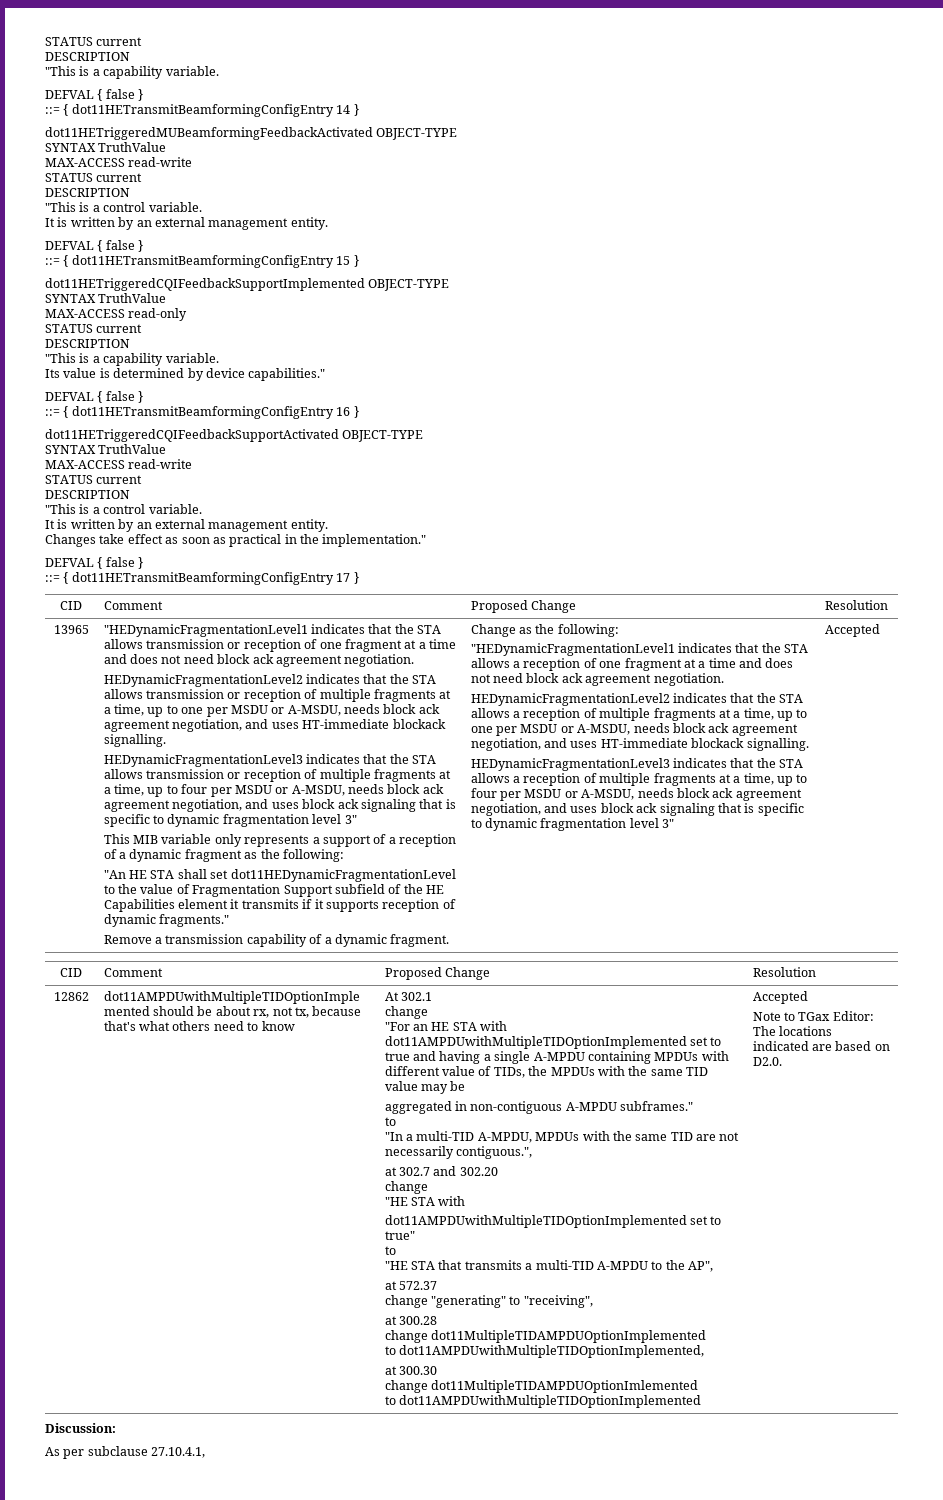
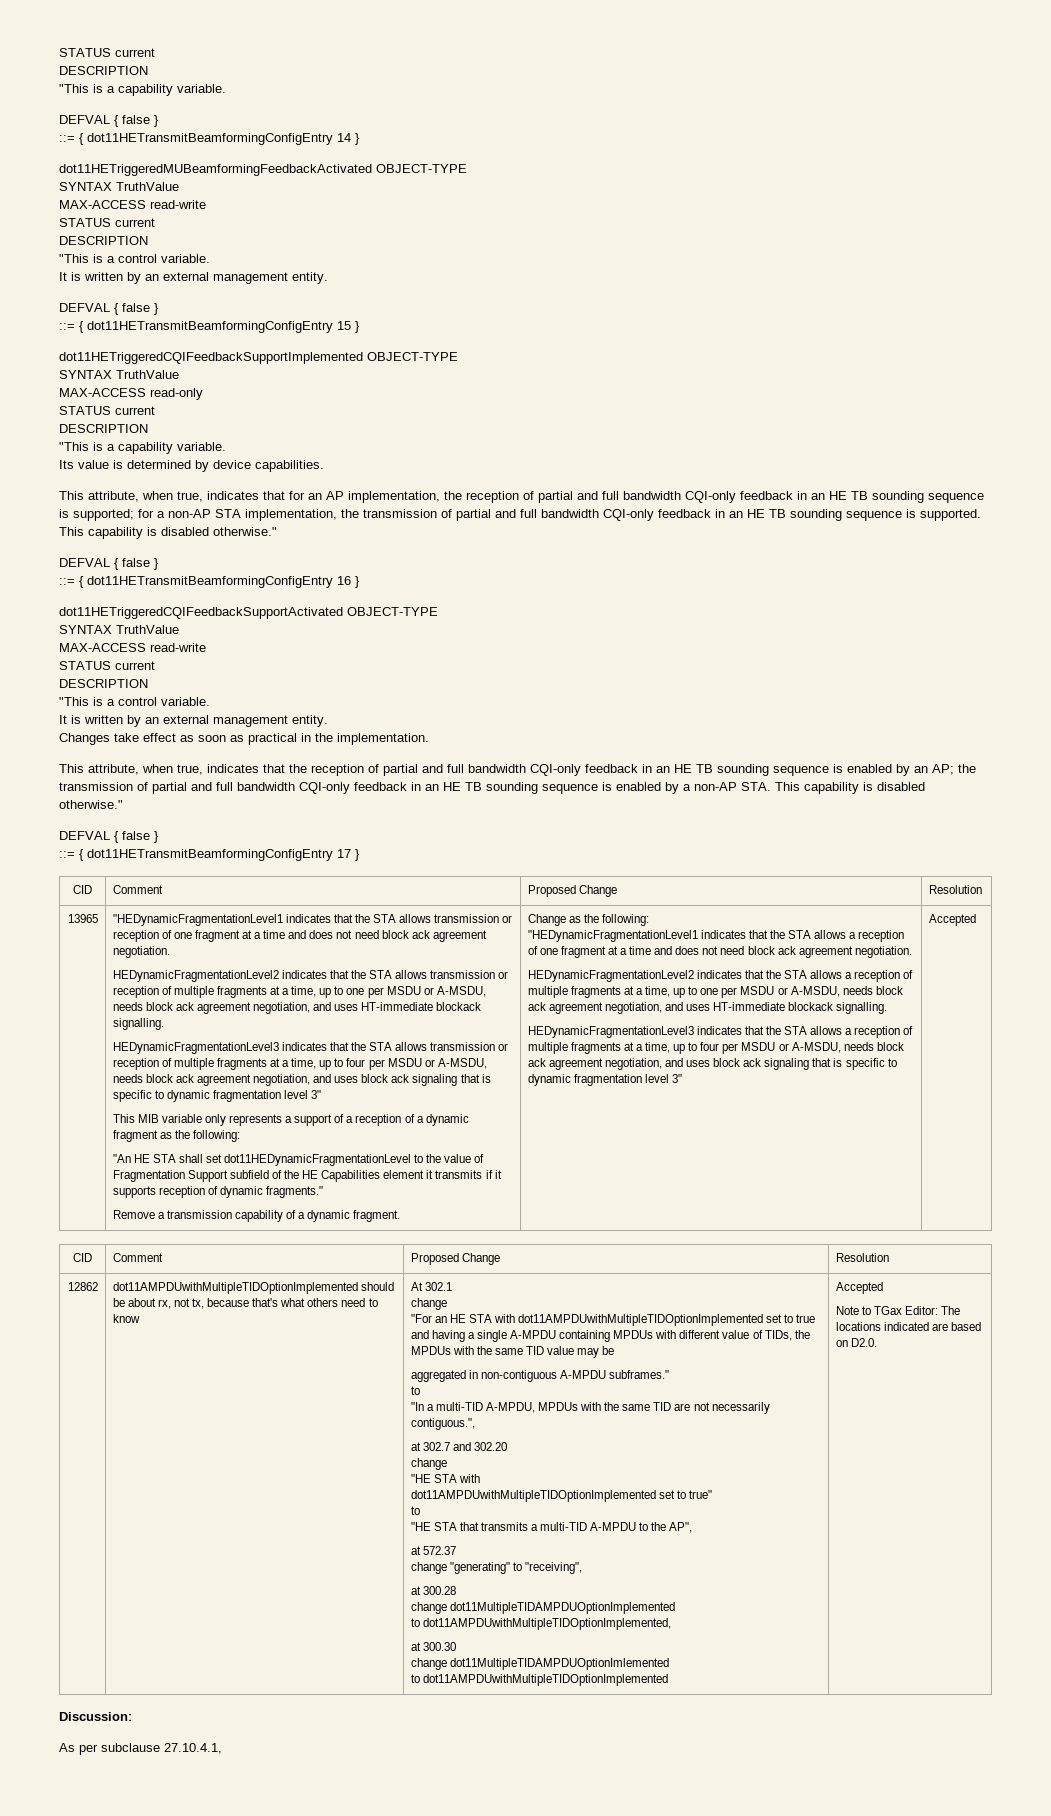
[248,368,326,381] capabilities." -> [255,460,324,472] [59,491,984,503] [59,509,981,521] [59,527,277,539] capabilities. // This attribute, when true, indicates that for an AP implementation, the reception of partial and full bandwidth CQI-only feedback in an HE TB sounding sequence is supported; for a non-AP STA implementation, the transmission of partial and full bandwidth CQI-only feedback in an HE TB sounding sequence is supported. This capability is disabled otherwise."
[322,534,427,547] implementation." -> [337,733,429,745] [59,764,976,776] [59,782,925,794] [59,800,123,809] implementation. // This attribute, when true, indicates that the reception of partial and full bandwidth CQI-only feedback in an HE TB sounding sequence is enabled by an AP; the transmission of partial and full bandwidth CQI-only feedback in an HE TB sounding sequence is enabled by a non-AP STA. This capability is disabled otherwise."

